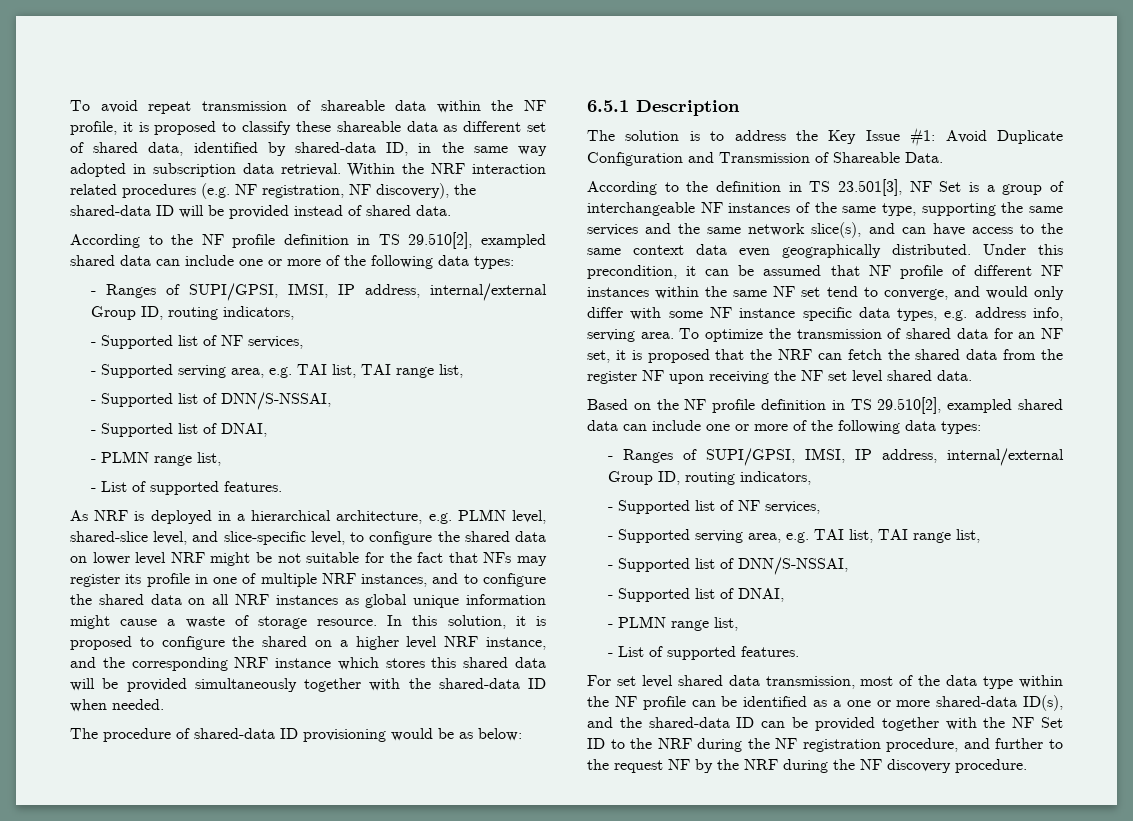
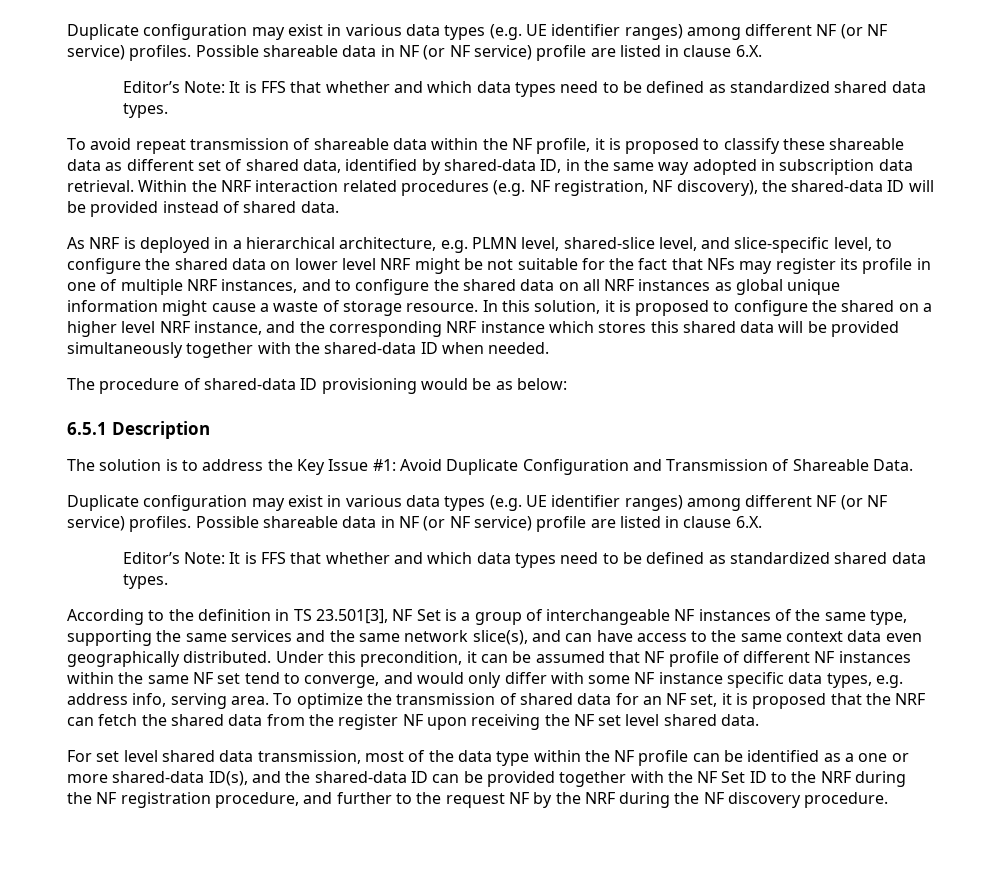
(70, 105) none -> [67,24,888,40] [67,45,762,61] [122,81,926,97] [122,103,168,118] Duplicate configuration may exist in various data types (e.g. UE identifier ranges) among different NF (or NF service) profiles. Possible shareable data in NF (or NF service) profile are listed in clause 6.X. // Editor’s Note: It is FFS that whether and which data types need to be defined as standardized shared data types. //
[70,232,546,249] [70,255,514,269] [91,283,547,301] [91,306,295,320] [91,335,304,349] [91,364,464,378] [91,392,332,410] [91,423,268,437] [91,451,222,466] [91,481,283,495] // According to the NF profile definition in TS 29.510[2], exampled shared data can include one or more of the following data types: // - Ranges of SUPI/GPSI, IMSI, IP address, internal/external Group ID, routing indicators, // - Supported list of NF services, // - Supported serving area, e.g. TAI list, TAI range list, // - Supported list of DNN/S-NSSAI, // - Supported list of DNAI, // - PLMN range list, // - List of supported features. -> (339, 207) none
(943, 157) none -> [67,495,888,511] [67,516,762,532] [122,552,926,568] [122,574,168,589] // Duplicate configuration may exist in various data types (e.g. UE identifier ranges) among different NF (or NF service) profiles. Possible shareable data in NF (or NF service) profile are listed in clause 6.X. // Editor’s Note: It is FFS that whether and which data types need to be defined as standardized shared data types.
[587,397,1063,414] [587,420,981,434] [608,448,1064,466] [608,471,812,485] [608,500,821,514] [608,529,981,543] [608,557,849,575] [608,588,785,602] [608,616,739,631] [608,646,800,660] // Based on the NF profile definition in TS 29.510[2], exampled shared data can include one or more of the following data types: // - Ranges of SUPI/GPSI, IMSI, IP address, internal/external Group ID, routing indicators, // - Supported list of NF services, // - Supported serving area, e.g. TAI list, TAI range list, // - Supported list of DNN/S-NSSAI, // - Supported list of DNAI, // - PLMN range list, // - List of supported features. -> (760, 720) none

